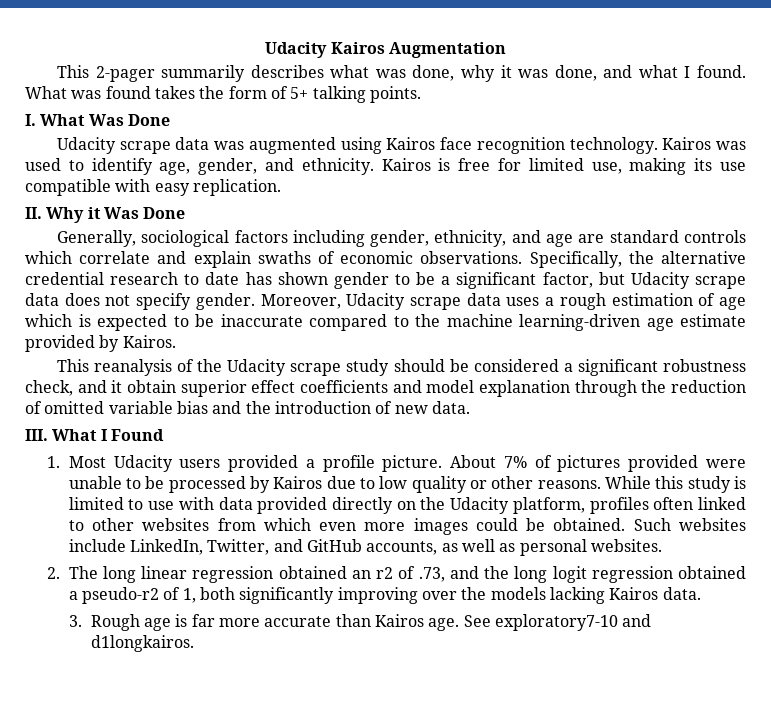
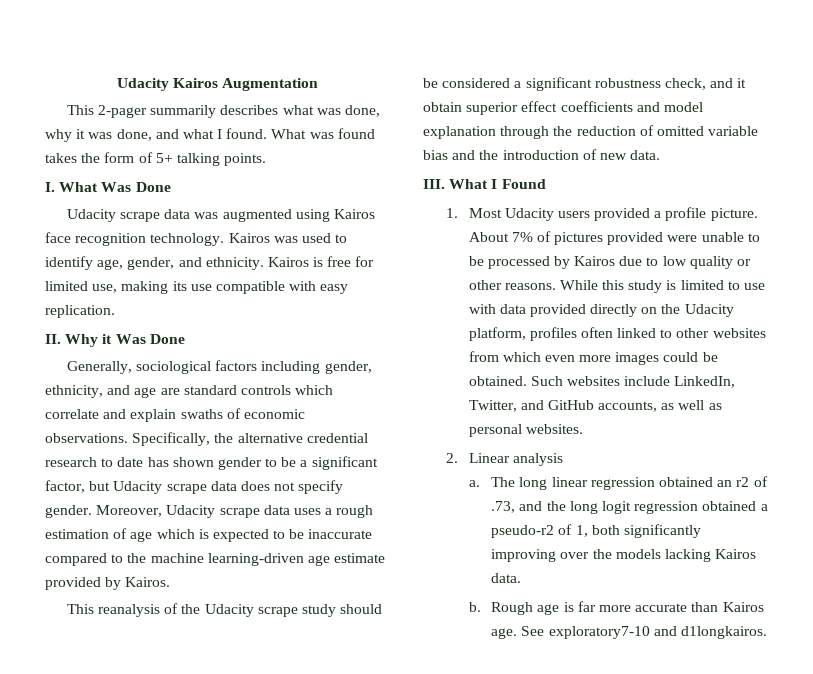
(60, 573) none -> [468,453,563,466] [468,480,480,487] Linear analysis // a.
[68,615,82,627] 3. -> [468,602,481,612] b.

